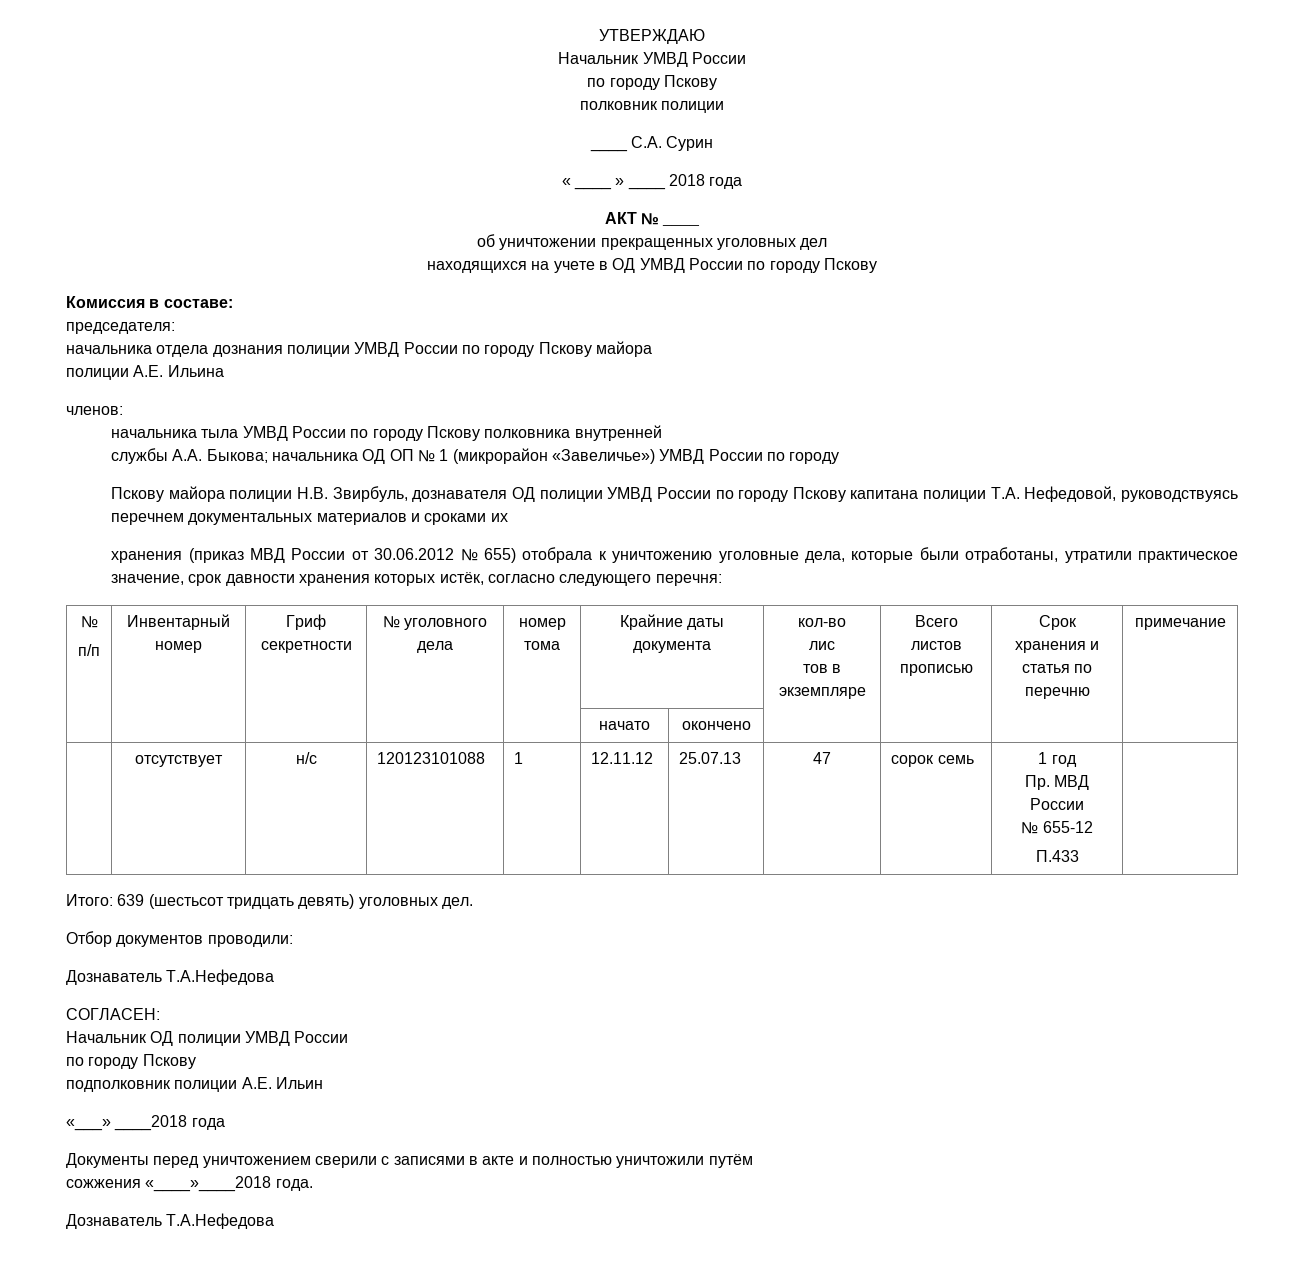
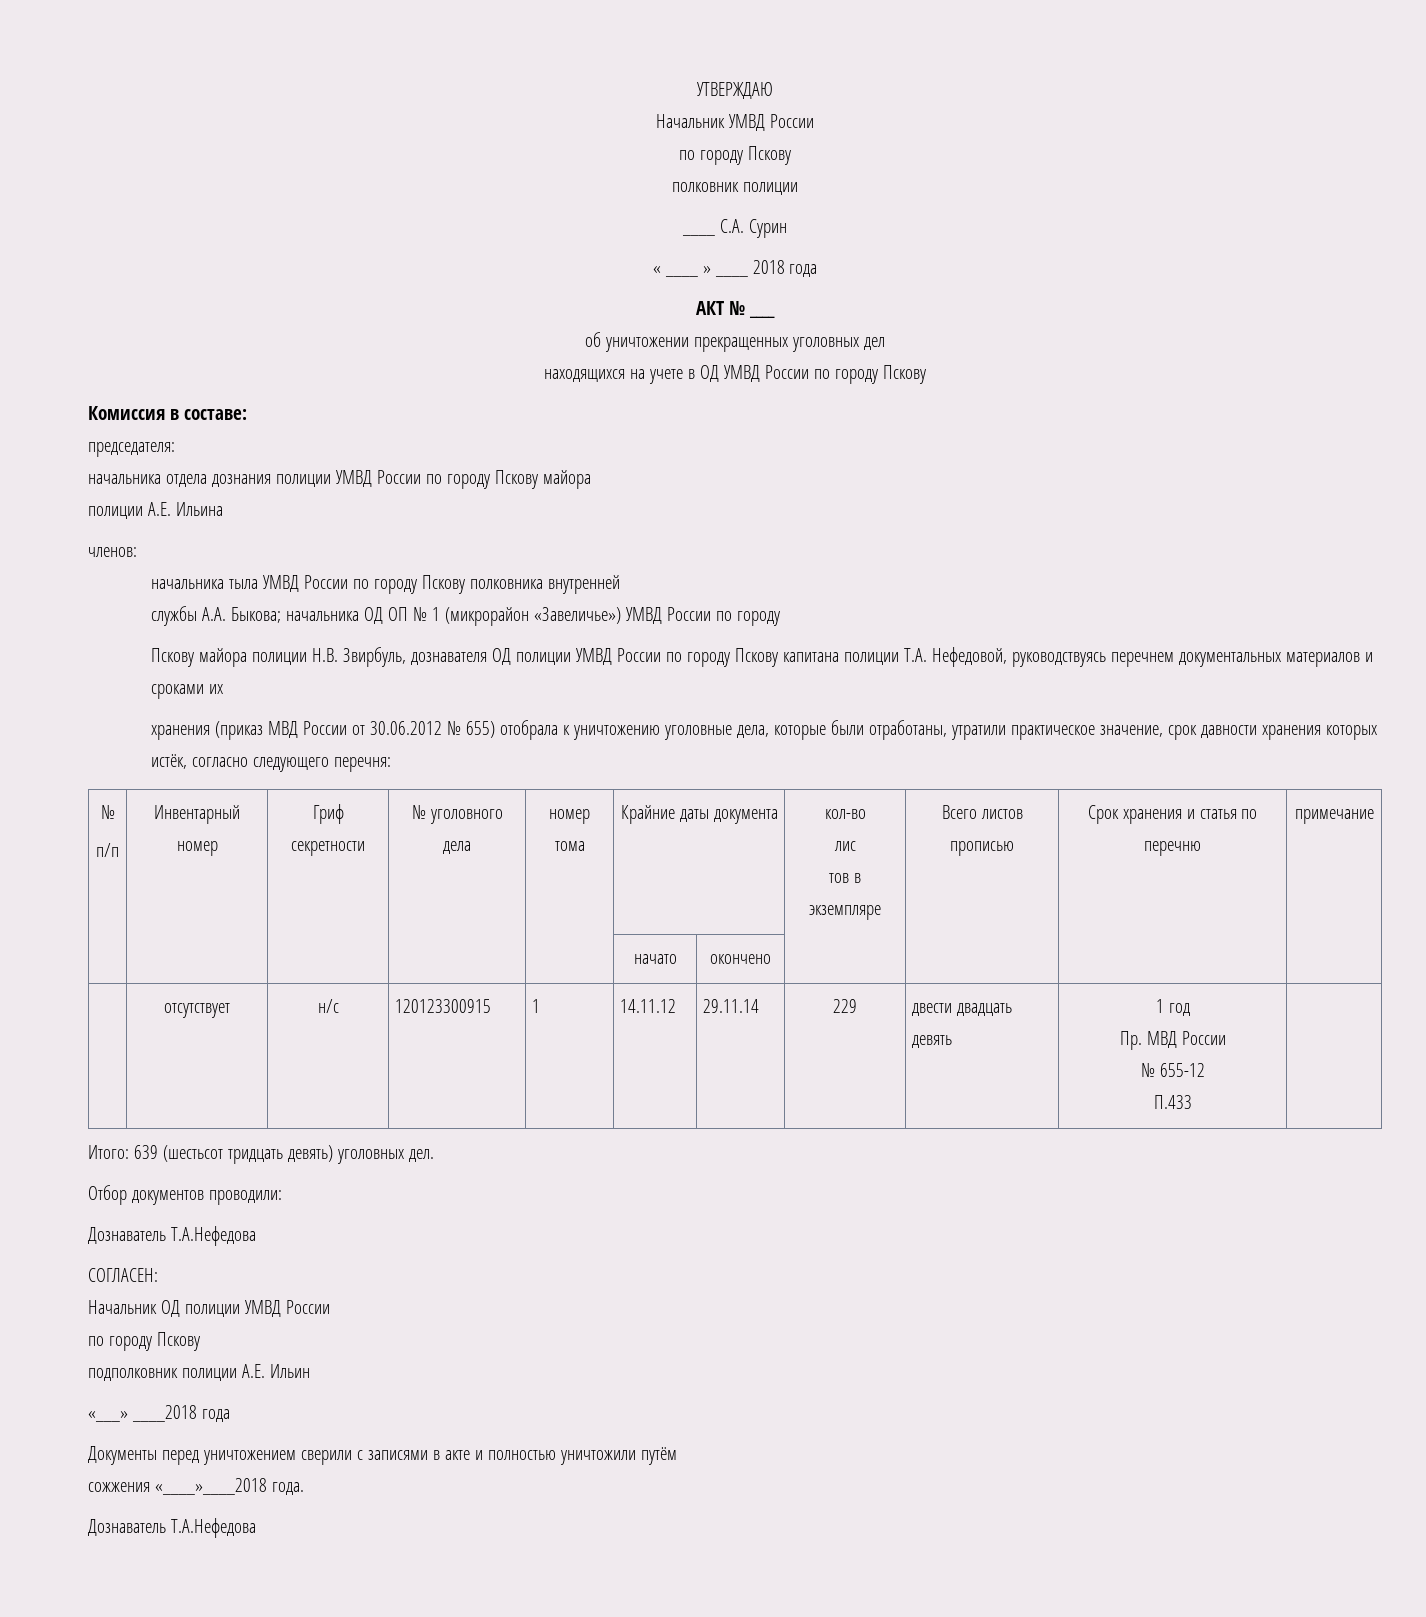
[377,752,486,764] [514,752,524,764] [591,752,654,764] [679,752,742,764] [813,752,831,764] [891,755,974,767] 120123101088 | 1 | 12.11.12 | 25.07.13 | 47 | сорок семь -> [395,999,492,1013] [532,999,541,1013] [620,999,677,1013] [703,999,760,1013] [833,999,857,1013] [912,1003,1013,1016] [912,1035,953,1048] 120123300915 | 1 | 14.11.12 | 29.11.14 | 229 | двести двадцать девять

